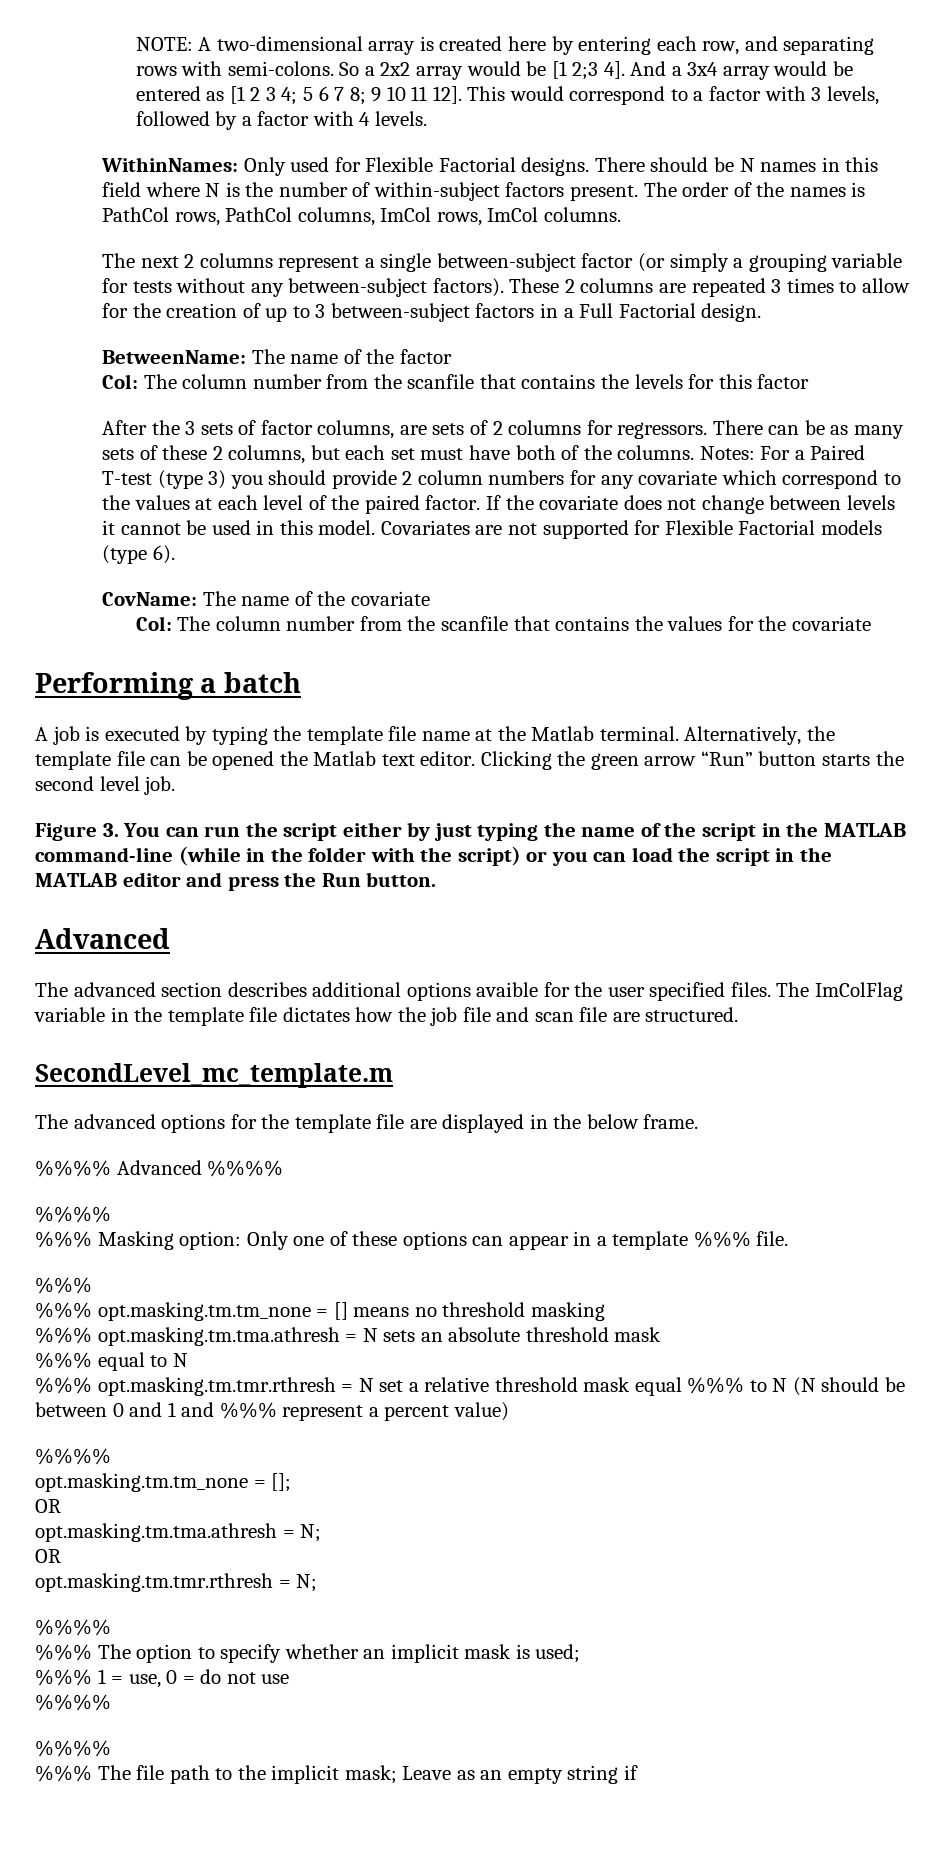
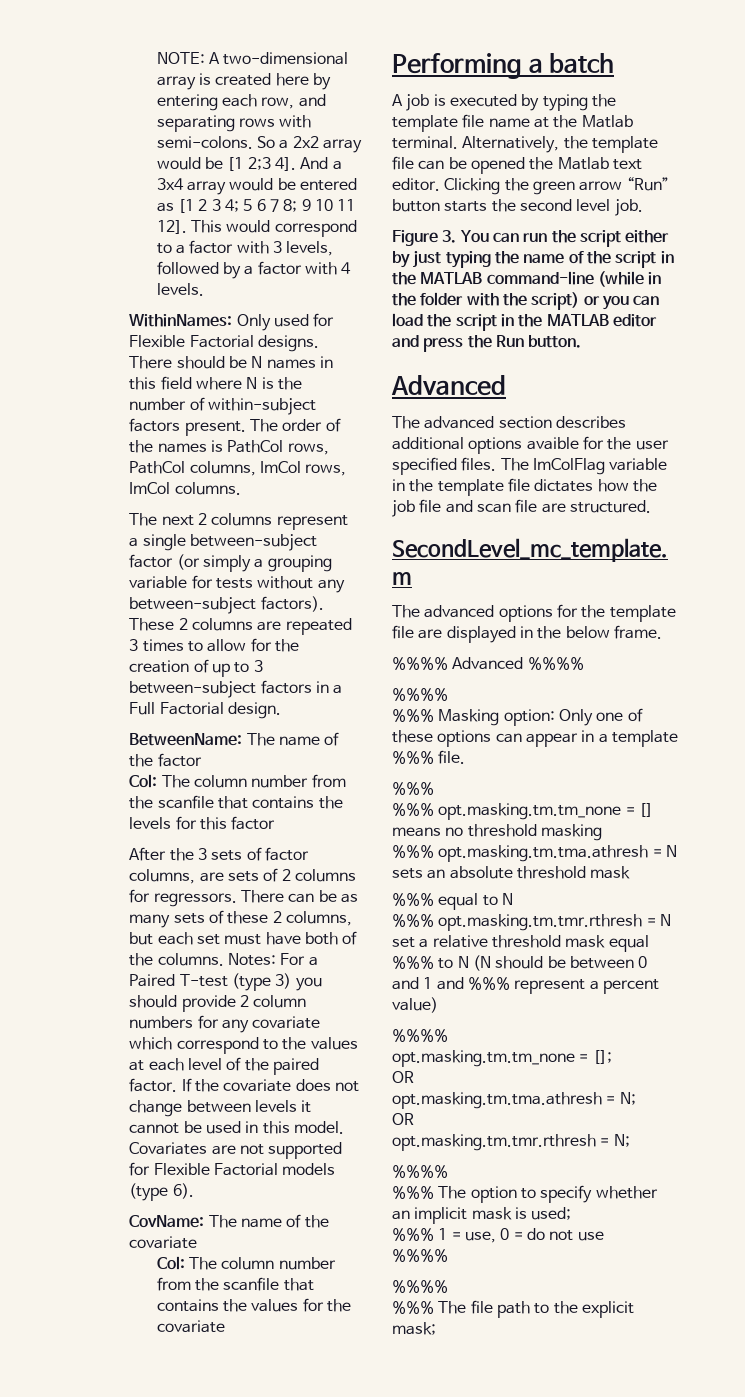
[271,1765,638,1784] implicit mask; Leave as an empty string if -> [581,1301,634,1318] [392,1322,436,1335] explicit mask;

